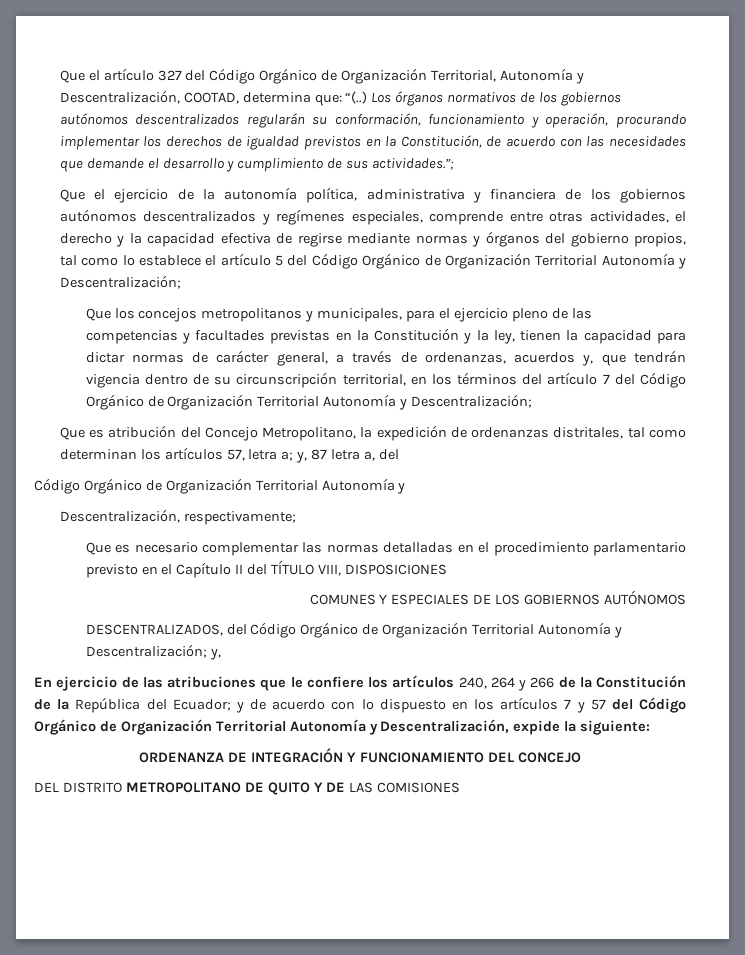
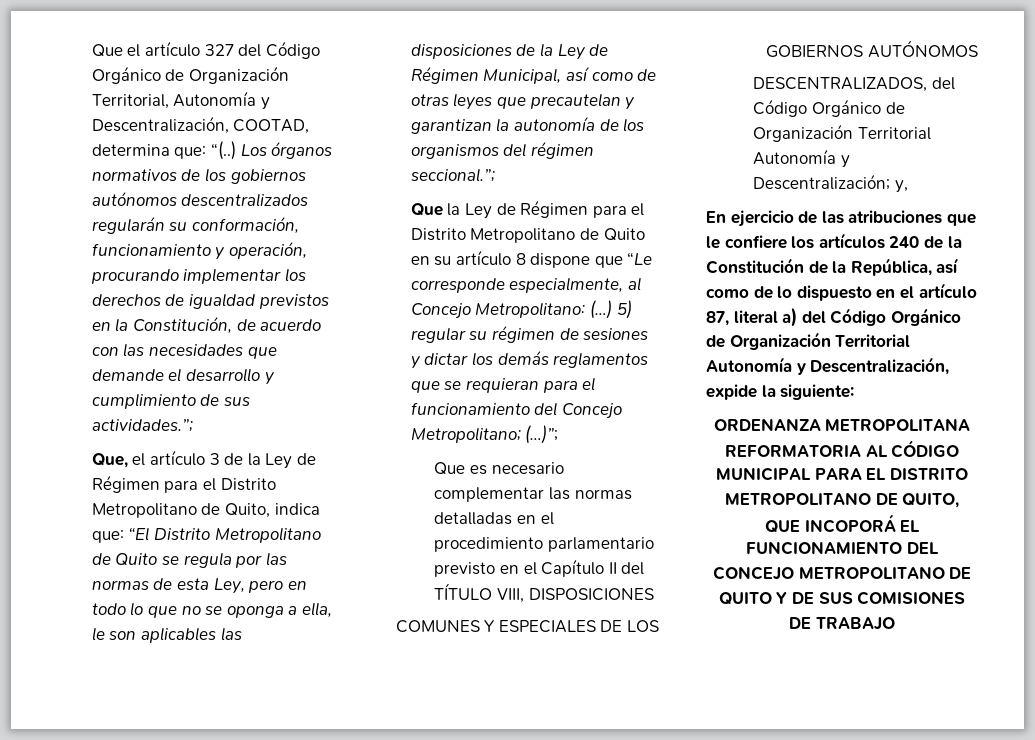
[59,187,686,203] [59,209,686,225] [59,231,687,247] [59,253,687,269] [59,275,181,289] [85,308,592,322] [85,328,686,344] [85,350,686,366] [85,372,686,388] [85,394,533,410] [59,425,686,441] [59,447,399,463] [34,478,406,494] [59,509,296,525] Que el ejercicio de la autonomía política, administrativa y financiera de los gobiernos autónomos descentralizados y regímenes especiales, comprende entre otras actividades, el derecho y la capacidad efectiva de regirse mediante normas y órganos del gobierno propios, tal como lo establece el artículo 5 del Código Orgánico de Organización Territorial Autonomía y Descentralización; // Que los concejos metropolitanos y municipales, para el ejercicio pleno de las competencias y facultades previstas en la Constitución y la ley, tienen la capacidad para dictar normas de carácter general, a través de ordenanzas, acuerdos y, que tendrán vigencia dentro de su circunscripción territorial, en los términos del artículo 7 del Código Orgánico de Organización Territorial Autonomía y Descentralización; // Que es atribución del Concejo Metropolitano, la expedición de ordenanzas distritales, tal como determinan los artículos 57, letra a; y, 87 letra a, del // Código Orgánico de Organización Territorial Autonomía y // Descentralización, respectivamente; -> [91,450,316,469] [91,475,276,493] [91,503,320,518] [91,527,321,543] [91,552,287,568] [91,578,307,594] [91,602,332,618] [91,627,242,643] [410,43,609,60] [410,66,657,84] [410,93,636,110] [410,116,645,134] [410,141,594,159] [410,168,495,182] [410,200,645,219] [410,228,645,243] [410,250,653,268] [410,277,641,293] [410,300,632,319] [410,325,649,343] [410,350,649,369] [410,377,596,393] [410,402,622,419] [410,425,559,444] Que, el artículo 3 de la Ley de Régimen para el Distrito Metropolitano de Quito, indica que: “El Distrito Metropolitano de Quito se regula por las normas de esta Ley, pero en todo lo que no se oponga a ella, le son aplicables las disposiciones de la Ley de Régimen Municipal, así como de otras leyes que precautelan y garantizan la autonomía de los organismos del régimen seccional.”; // Que la Ley de Régimen para el Distrito Metropolitano de Quito en su artículo 8 dispone que “Le corresponde especialmente, al Concejo Metropolitano: (…) 5) regular su régimen de sesiones y dictar los demás reglamentos que se requieran para el funcionamiento del Concejo Metropolitano; (…)”;
[458,677,555,691] 240, 264 y 266 -> [889,236,920,248] 240
[75,697,606,713] República del Ecuador; y de acuerdo con lo dispuesto en los artículos 7 y 57 -> [850,258,960,276] [706,283,977,301] [706,307,798,327] República, así como de lo dispuesto en el artículo 87, literal a)
[228,748,356,763] DE INTEGRACIÓN Y -> [825,418,971,431] [724,440,960,458] [716,467,968,481] [724,492,960,508] [764,514,921,533] METROPOLITANA REFORMATORIA AL CÓDIGO MUNICIPAL PARA EL DISTRITO METROPOLITANO DE QUITO, QUE INCOPORÁ EL
[34,782,122,793] // DEL DISTRITO -> (794, 573) none
[349,782,461,793] LAS COMISIONES -> [818,591,966,605] [789,617,895,630] SUS COMISIONES DE TRABAJO

